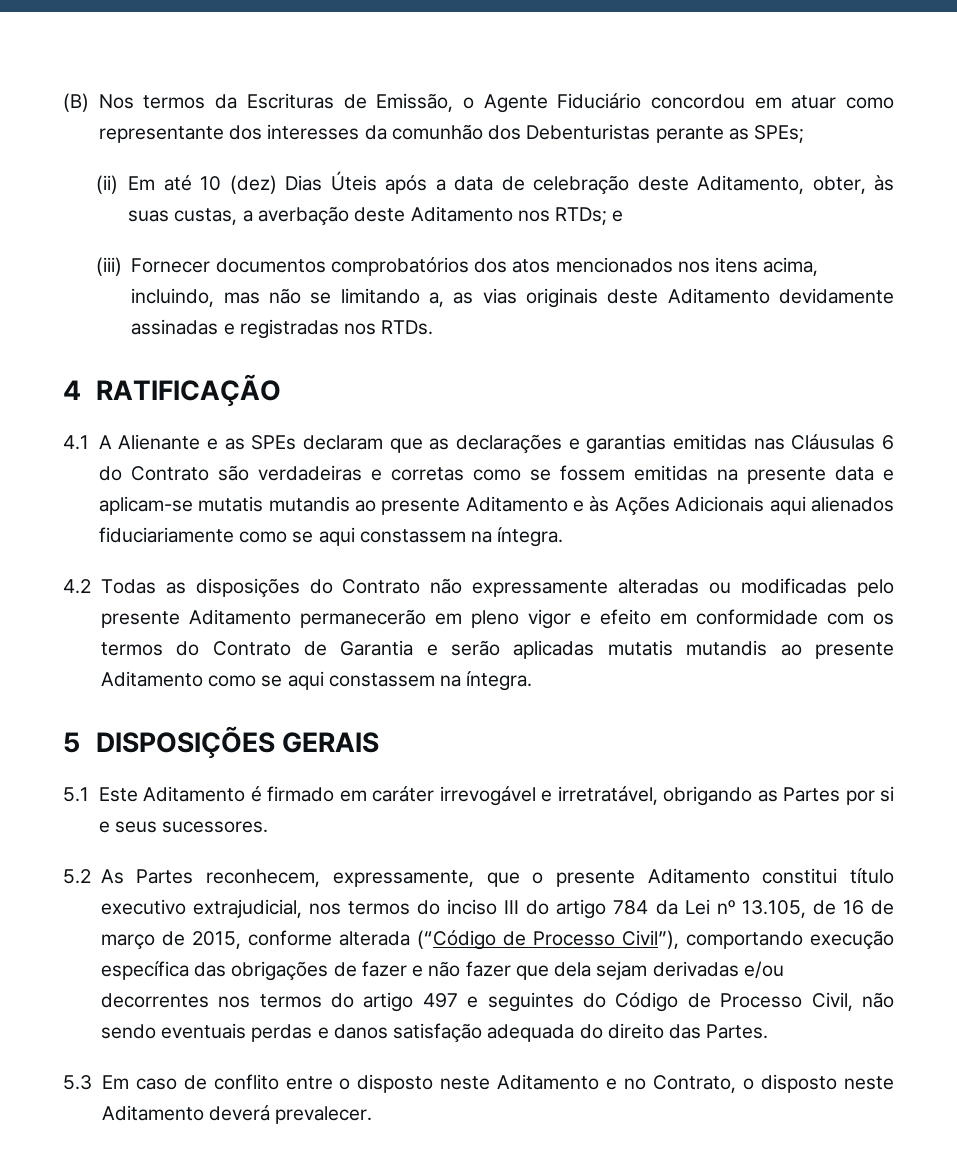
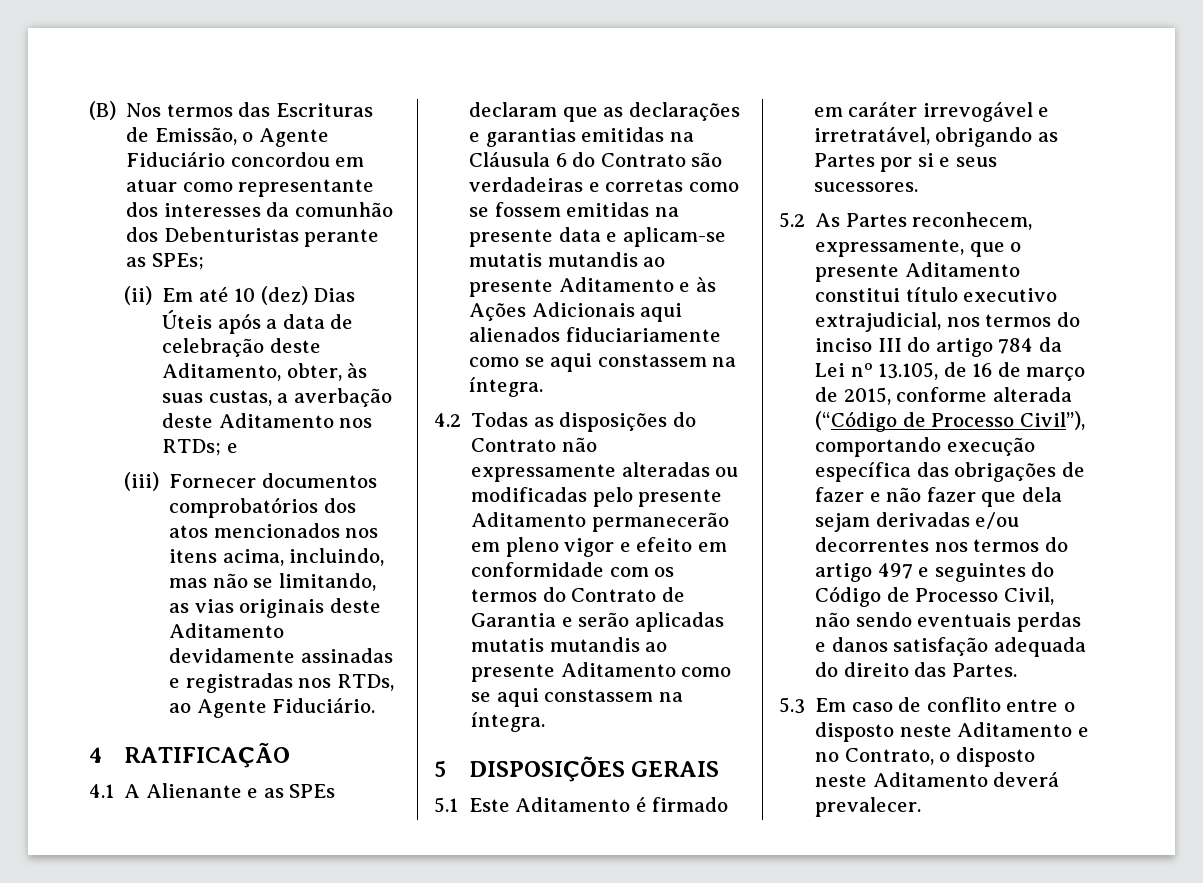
[215,94,238,109] da -> [238,102,271,117] das
[340,288,445,307] limitando a, -> [278,573,376,591] limitando,
[381,320,434,335] RTDs. -> [336,674,394,691] [169,698,376,718] RTDs, ao Agente Fiduciário.
[753,434,876,450] nas Cláusulas -> [669,132,694,142] [469,152,551,167] na Cláusula

